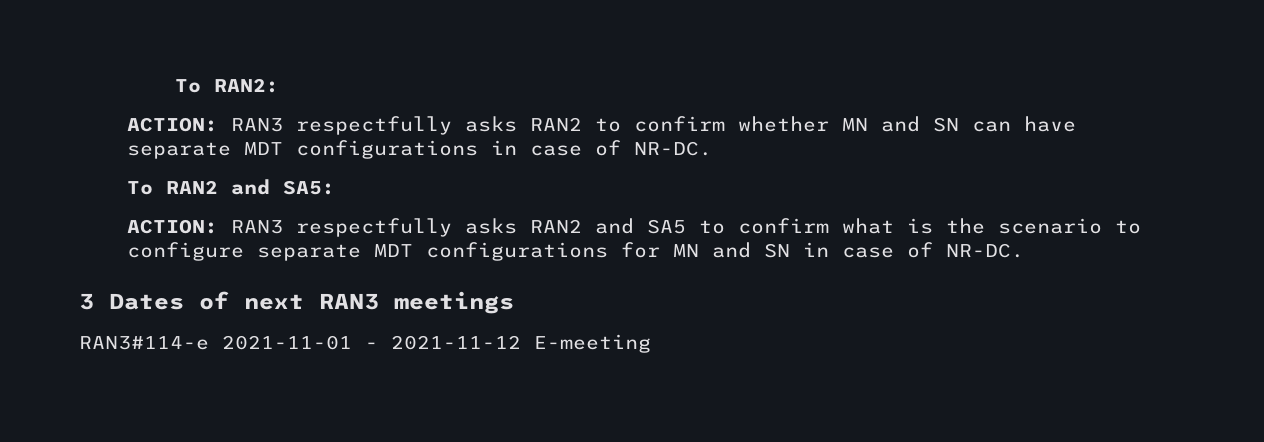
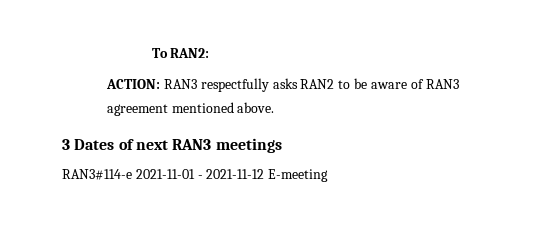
[634,116,1077,132] [127,140,713,159] [127,179,336,195] [127,218,1142,237] [127,242,1025,261] confirm whether MN and SN can have separate MDT configurations in case of NR-DC. // To RAN2 and SA5: // ACTION: RAN3 respectfully asks RAN2 and SA5 to confirm what is the scenario to configure separate MDT configurations for MN and SN in case of NR-DC. -> [354,78,459,89] [106,102,275,116] be aware of RAN3 agreement mentioned above.

